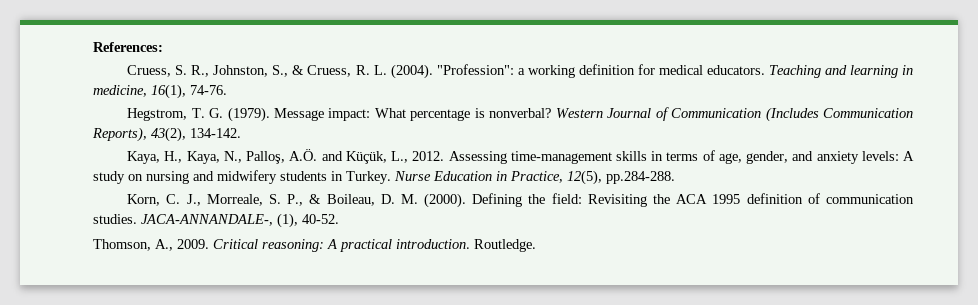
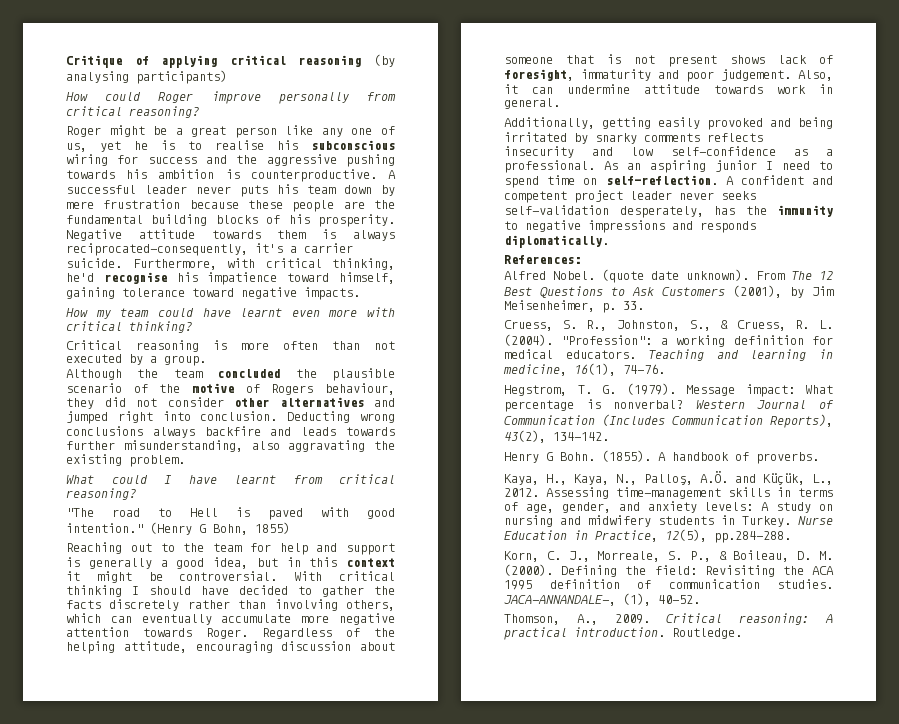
[93,42,163,52] References: -> [66,54,395,68] [66,70,227,84] [66,91,396,104] [66,106,199,118] [66,125,395,138] [66,140,395,152] [66,154,396,167] [66,169,396,182] [66,184,395,197] [66,199,395,212] [66,214,395,227] [66,229,396,241] [66,243,353,256] [66,258,395,270] [66,272,396,285] [66,287,360,300] [66,307,395,319] [66,321,192,333] [66,340,395,352] [66,354,206,366] [66,368,395,381] [66,383,395,395] [66,397,395,409] [66,411,396,424] [66,426,396,438] [66,440,395,452] [66,454,185,467] [66,474,395,484] [66,488,136,500] [66,507,395,520] [66,522,290,535] [66,542,395,555] [66,557,395,569] [66,571,395,583] [66,585,395,597] [66,599,395,611] [66,613,396,625] [66,627,395,639] [66,641,395,654] [504,54,833,67] [504,69,833,82] [504,84,833,94] [504,98,560,109] [504,117,833,130] [504,132,763,144] [504,146,833,158] [504,160,833,173] [504,175,833,188] [504,190,756,203] [504,205,833,218] [504,220,756,233] [504,235,609,248] [504,255,581,264] [504,269,833,283] [504,285,834,298] [504,300,644,313] Critique of applying critical reasoning (by analysing participants) // How could Roger improve personally from critical reasoning? // Roger might be a great person like any one of us, yet he is to realise his subconscious wiring for success and the aggressive pushing towards his ambition is counterproductive. A successful leader never puts his team down by mere frustration because these people are the fundamental building blocks of his prosperity. Negative attitude towards them is always reciprocated—consequently, it's a carrier suicide. Furthermore, with critical thinking, he'd recognise his impatience toward himself, gaining tolerance toward negative impacts. // How my team could have learnt even more with critical thinking? // Critical reasoning is more often than not executed by a group. // Although the team concluded the plausible scenario of the motive of Rogers behaviour, they did not consider other alternatives and jumped right into conclusion. Deducting wrong conclusions always backfire and leads towards further misunderstanding, also aggravating the existing problem. // What could I have learnt from critical reasoning? // "The road to Hell is paved with good intention." (Henry G Bohn, 1855) // Reaching out to the team for help and support is generally a good idea, but in this context it might be controversial. With critical thinking I should have decided to gather the facts discretely rather than involving others, which can eventually accumulate more negative attention towards Roger. Regardless of the helping attitude, encouraging discussion about someone that is not present shows lack of foresight, immaturity and poor judgement. Also, it can undermine attitude towards work in general. // Additionally, getting easily provoked and being irritated by snarky comments reflects insecurity and low self-confidence as a professional. As an aspiring junior I need to spend time on self-reflection. A confident and competent project leader never seeks self-validation desperately, has the immunity to negative impressions and responds diplomatically. // References: // Alfred Nobel. (quote date unknown). From The 12 Best Questions to Ask Customers (2001), by Jim Meisenheimer, p. 33.
(241, 133) none -> [504,450,819,464] // Henry G Bohn. (1855). A handbook of proverbs.

